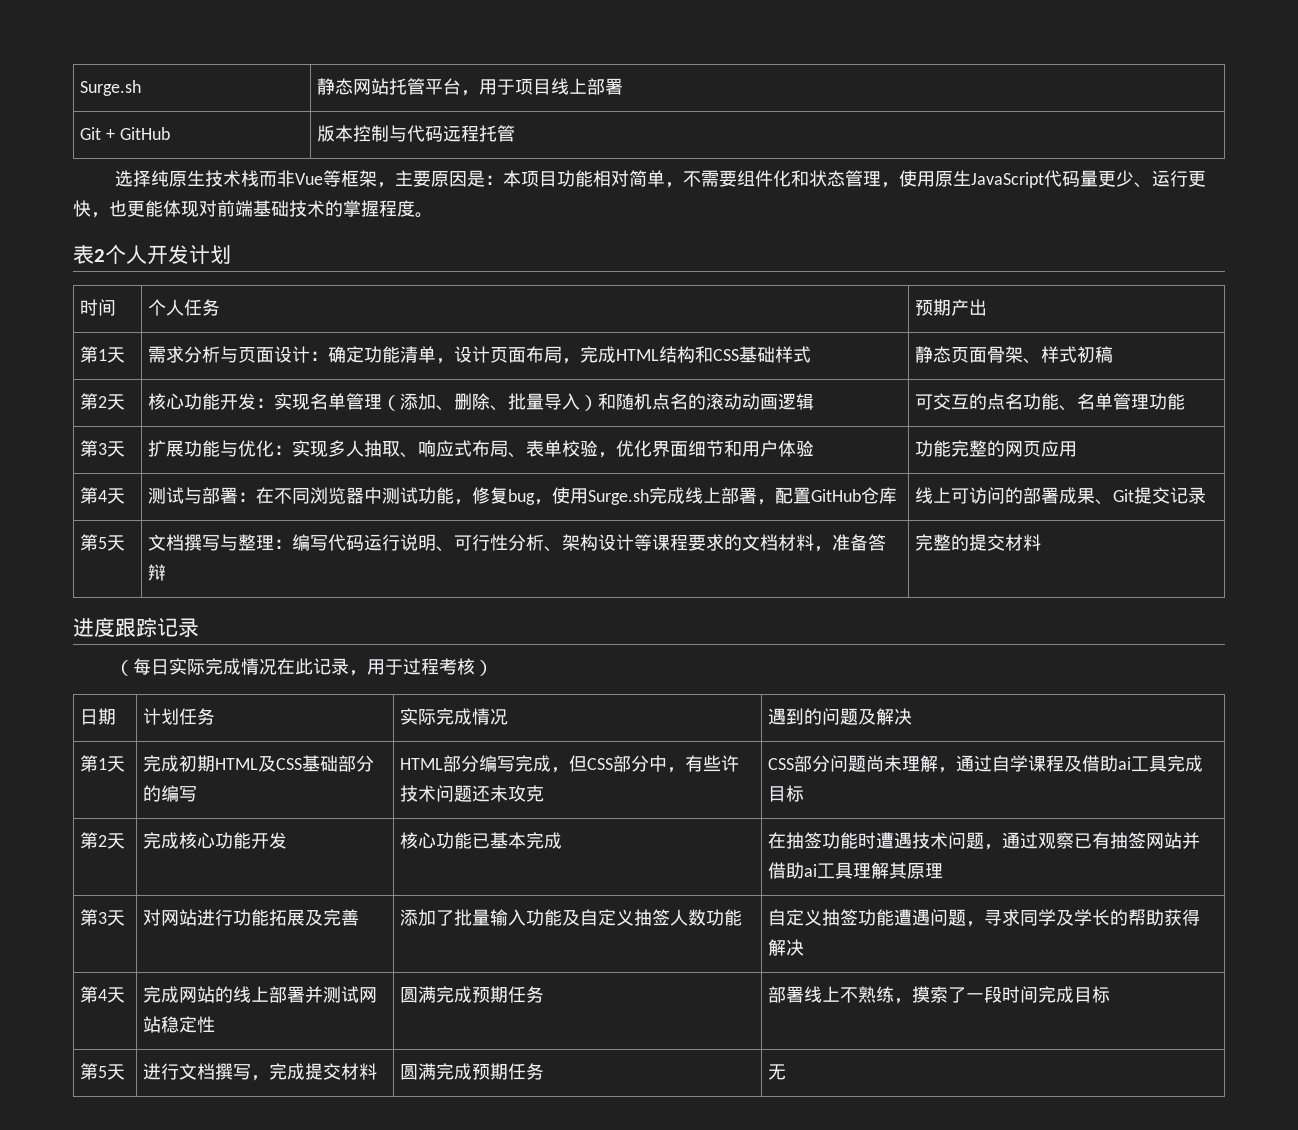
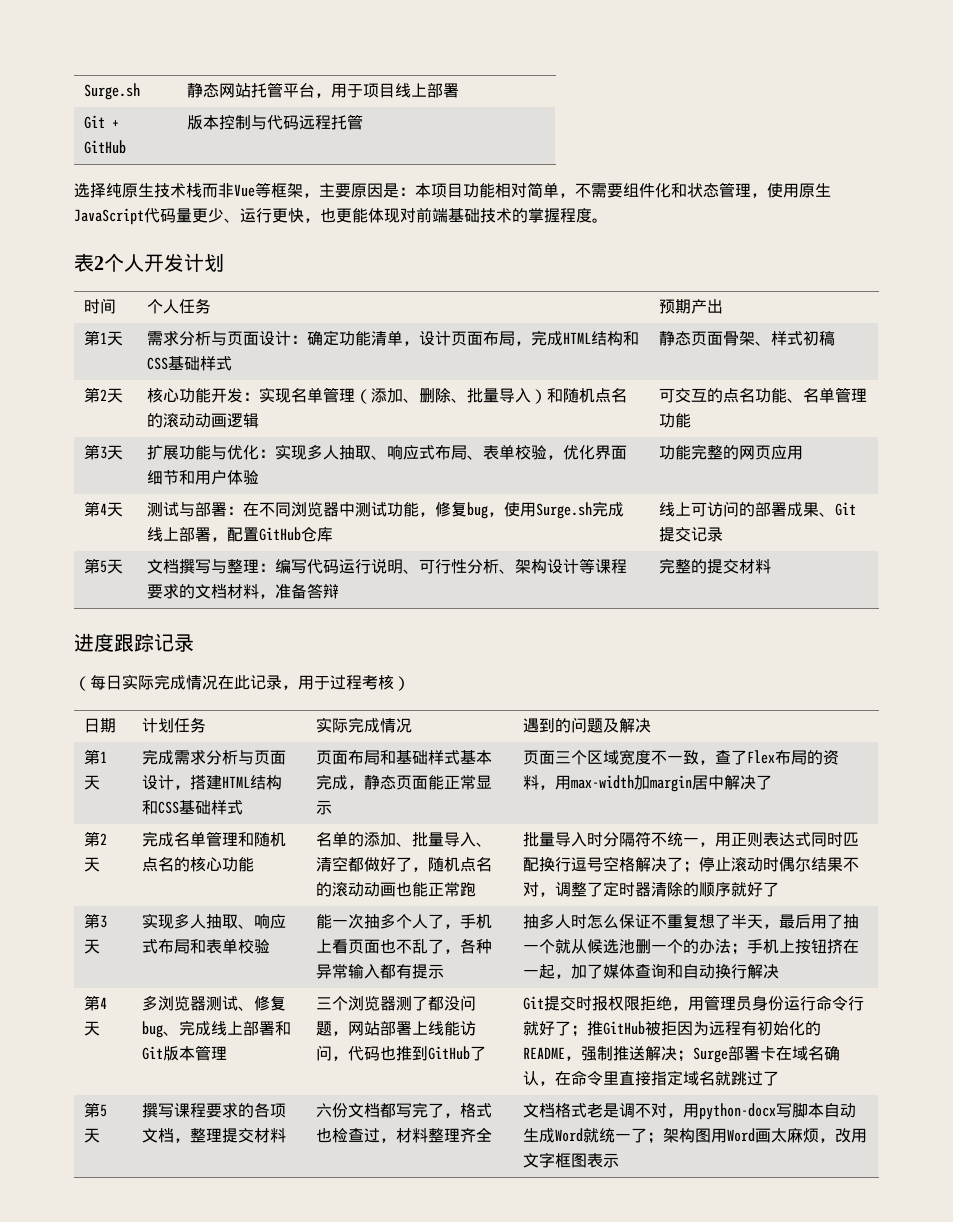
[179,755,375,772] [143,785,198,802] [400,755,740,773] [400,785,545,802] [768,755,1204,773] [768,785,805,802] [80,832,126,849] [143,832,288,849] [400,832,563,849] [768,832,1201,850] [768,862,944,879] [80,909,126,926] [143,909,360,926] [400,909,743,926] [768,909,1201,927] [768,939,805,956] [80,986,126,1003] [143,986,378,1003] [143,1016,216,1033] [400,986,545,1003] [768,986,1111,1004] [80,1063,126,1080] [143,1063,378,1081] [400,1063,545,1080] [768,1064,787,1080] 初期HTML及CSS基础部分的编写 | HTML部分编写完成，但CSS部分中，有些许技术问题还未攻克 | CSS部分问题尚未理解，通过自学课程及借助ai工具完成目标 // 第2天 | 完成核心功能开发 | 核心功能已基本完成 | 在抽签功能时遭遇技术问题，通过观察已有抽签网站并借助ai工具理解其原理 // 第3天 | 对网站进行功能拓展及完善 | 添加了批量输入功能及自定义抽签人数功能 | 自定义抽签功能遭遇问题，寻求同学及学长的帮助获得解决 // 第4天 | 完成网站的线上部署并测试网站稳定性 | 圆满完成预期任务 | 部署线上不熟练，摸索了一段时间完成目标 // 第5天 | 进行文档撰写，完成提交材料 | 圆满完成预期任务 | 无 -> [174,749,287,765] [142,775,283,790] [142,800,244,815] [316,749,493,765] [316,774,493,790] [316,800,333,815] [523,749,840,765] [523,775,773,792] [84,831,108,847] [84,857,101,872] [142,831,287,847] [142,857,255,872] [316,831,493,847] [316,856,493,872] [316,882,477,897] [523,831,860,847] [523,856,860,873] [523,881,780,897] [84,913,108,929] [84,939,101,954] [142,913,287,929] [142,938,271,954] [316,913,493,929] [316,938,493,954] [316,964,445,979] [523,913,860,929] [523,938,860,955] [523,963,780,979] [84,995,108,1011] [84,1021,101,1036] [142,995,287,1011] [142,1020,292,1038] [142,1045,228,1061] [316,995,477,1011] [316,1021,477,1036] [316,1045,487,1061] [523,995,865,1011] [523,1021,822,1037] [523,1045,841,1063] [523,1070,780,1086] [84,1102,108,1118] [84,1128,101,1143] [142,1102,287,1118] [142,1128,287,1143] [316,1102,493,1118] [316,1127,493,1143] [523,1103,857,1120] [523,1128,868,1144] [523,1152,620,1168] 需求分析与页面设计，搭建HTML结构和CSS基础样式 | 页面布局和基础样式基本完成，静态页面能正常显示 | 页面三个区域宽度不一致，查了Flex布局的资料，用max-width加margin居中解决了 // 第2天 | 完成名单管理和随机点名的核心功能 | 名单的添加、批量导入、清空都做好了，随机点名的滚动动画也能正常跑 | 批量导入时分隔符不统一，用正则表达式同时匹配换行逗号空格解决了；停止滚动时偶尔结果不对，调整了定时器清除的顺序就好了 // 第3天 | 实现多人抽取、响应式布局和表单校验 | 能一次抽多个人了，手机上看页面也不乱了，各种异常输入都有提示 | 抽多人时怎么保证不重复想了半天，最后用了抽一个就从候选池删一个的办法；手机上按钮挤在一起，加了媒体查询和自动换行解决 // 第4天 | 多浏览器测试、修复bug、完成线上部署和Git版本管理 | 三个浏览器测了都没问题，网站部署上线能访问，代码也推到GitHub了 | Git提交时报权限拒绝，用管理员身份运行命令行就好了；推GitHub被拒因为远程有初始化的README，强制推送解决；Surge部署卡在域名确认，在命令里直接指定域名就跳过了 // 第5天 | 撰写课程要求的各项文档，整理提交材料 | 六份文档都写完了，格式也检查过，材料整理齐全 | 文档格式老是调不对，用python-docx写脚本自动生成Word就统一了；架构图用Word画太麻烦，改用文字框图表示

